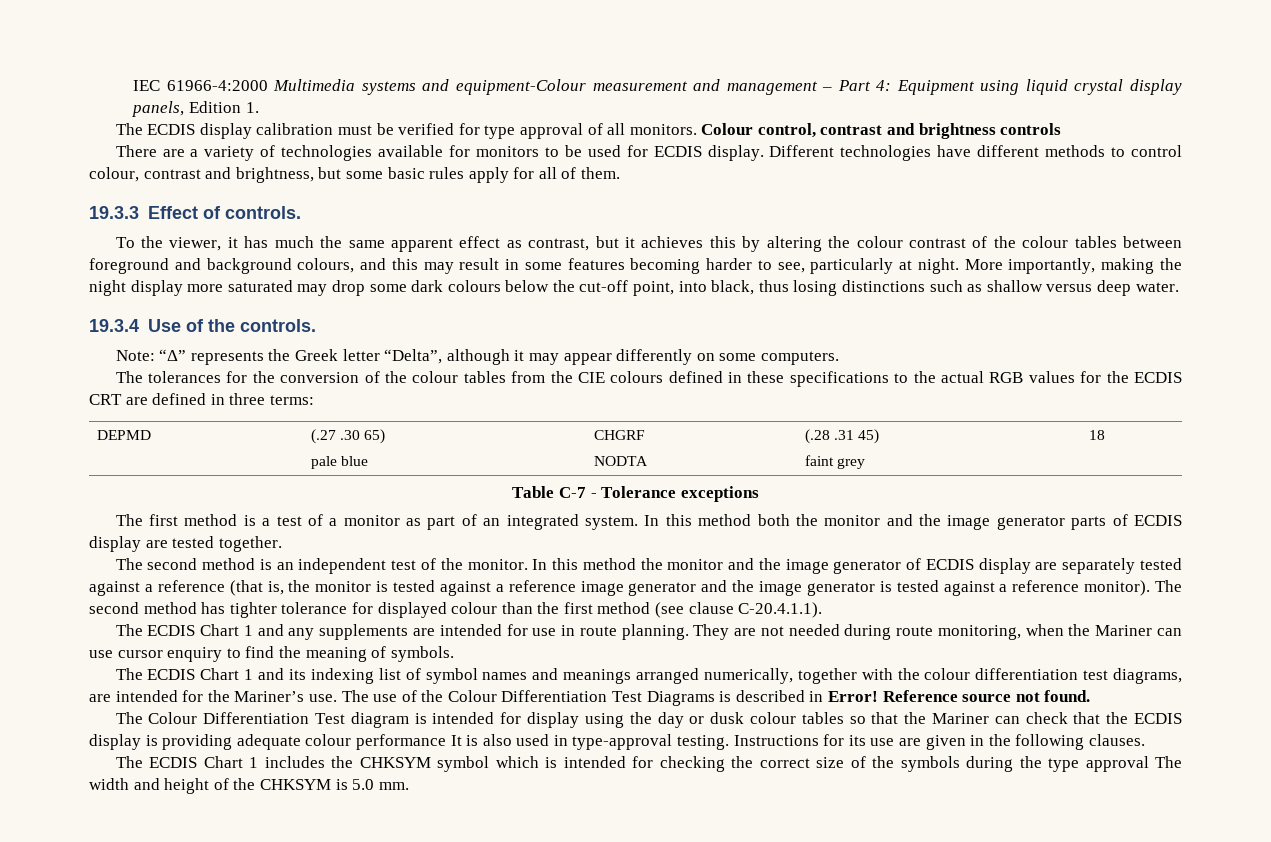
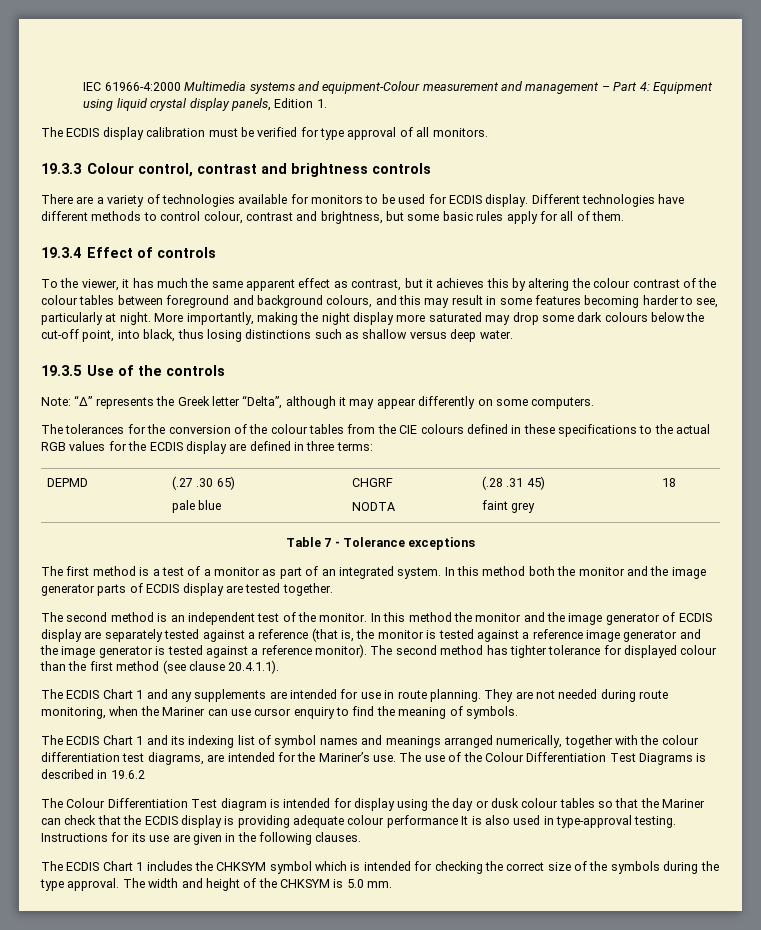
(697, 129) none -> [41,163,82,174] // 19.3.3
[89,206,139,219] 19.3.3 -> [41,247,81,258] 19.3.4
[224,206,301,219] controls. -> [157,247,217,258] controls
[89,319,139,332] 19.3.4 -> [41,365,82,376] 19.3.5
[239,319,316,332] controls. -> [166,365,226,376] controls
[89,394,122,405] CRT -> [185,441,227,454] display
[558,487,586,498] C-7 -> [324,538,332,547] 7
[738,602,823,618] C-20.4.1.1). -> [228,660,280,674] 20.4.1.1).
[828,690,1091,702] Error! Reference source not found. -> [110,770,145,779] 19.6.2
[1085,756,1149,772] approval -> [67,878,120,891] approval.

